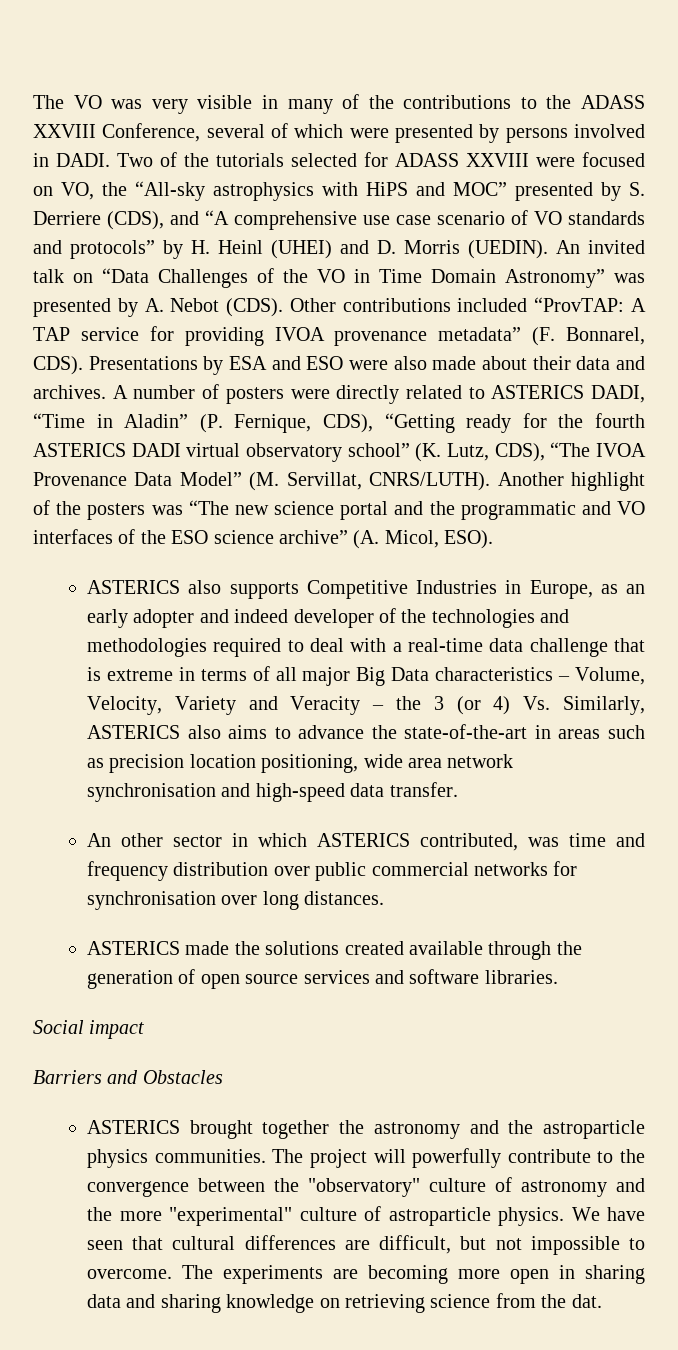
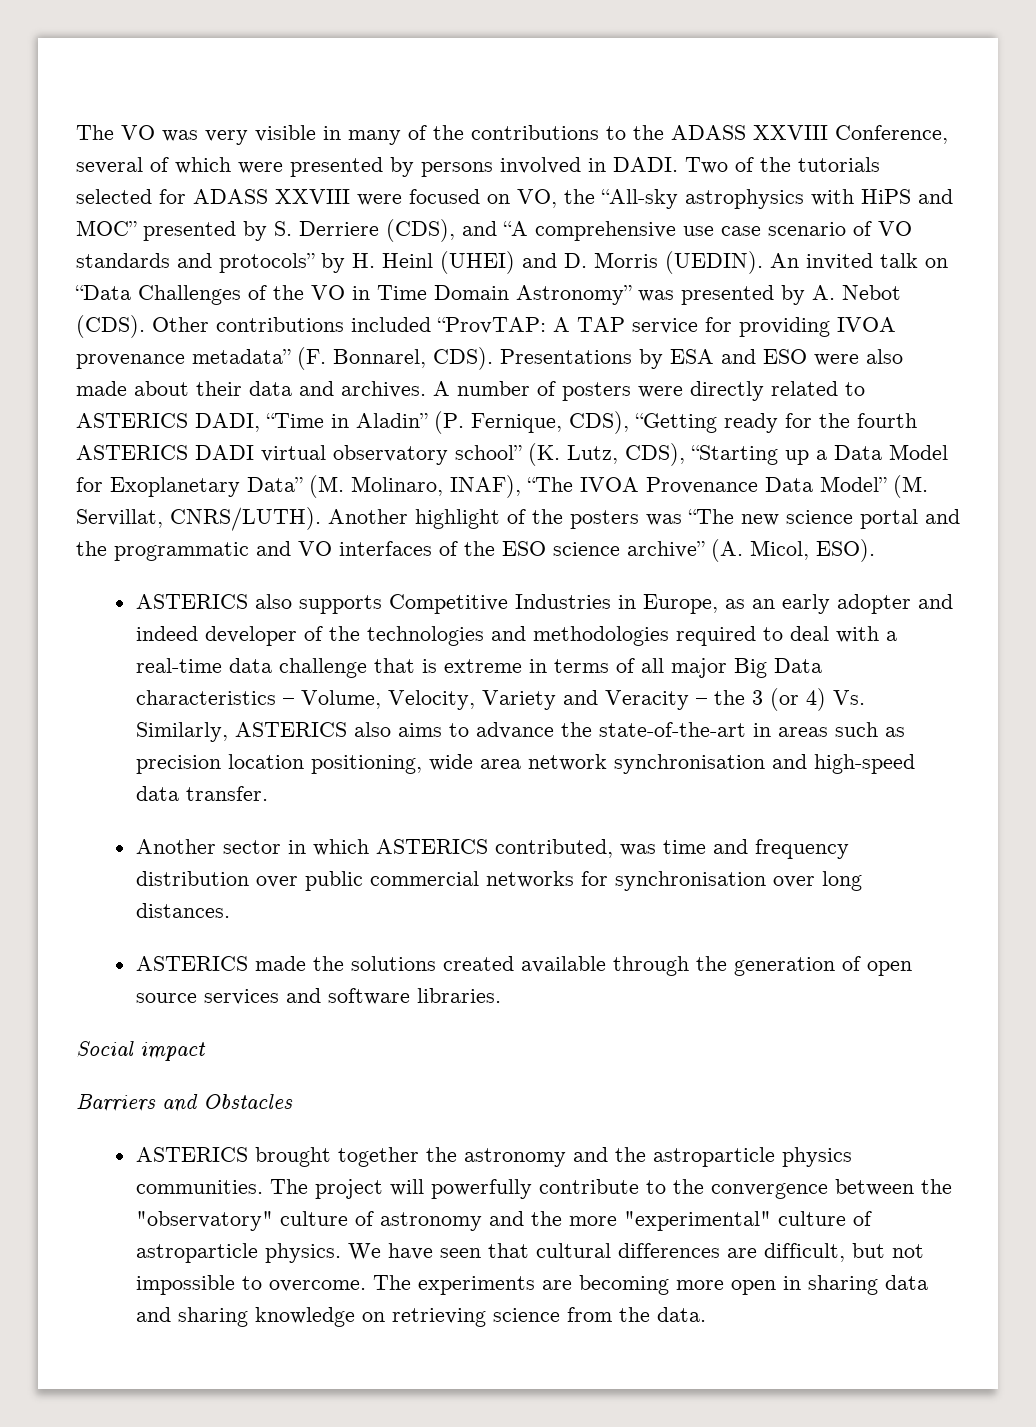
(545, 452) none -> [691,444,948,465] [76,475,521,498] “Starting up a Data Model for Exoplanetary Data” (M. Molinaro, INAF),
[87,833,164,847] An other -> [135,839,216,854] Another
[571,1294,602,1308] dat. -> [656,1307,706,1322] data.

